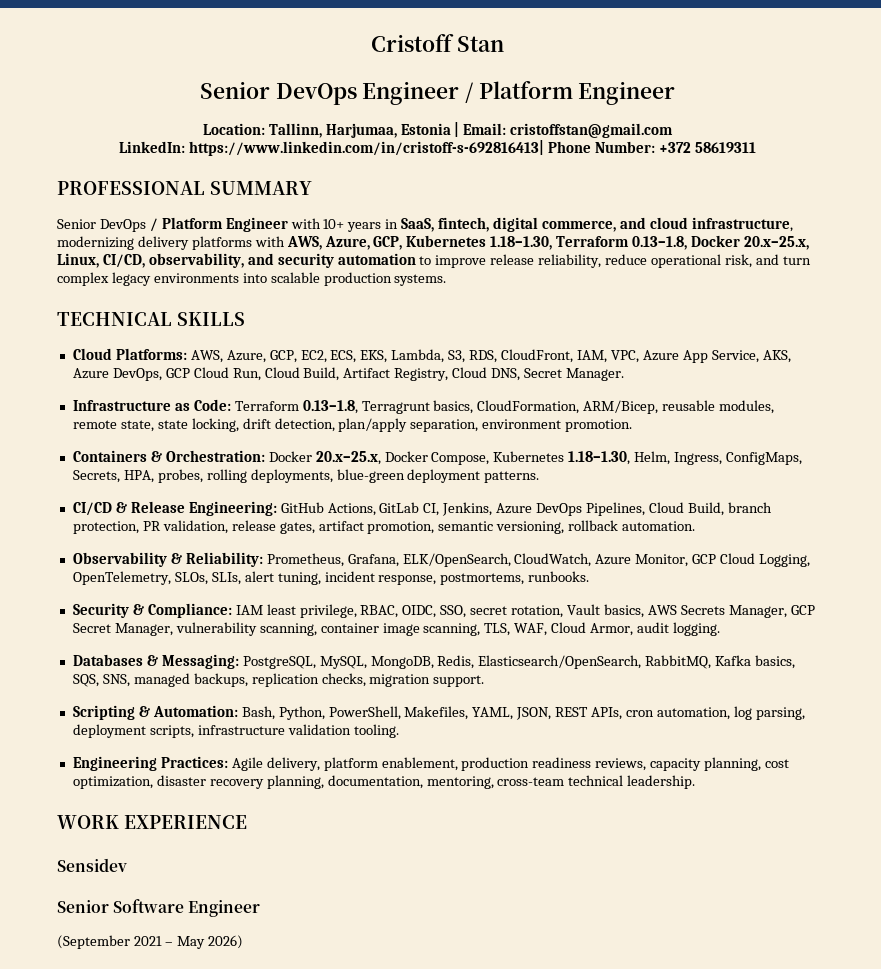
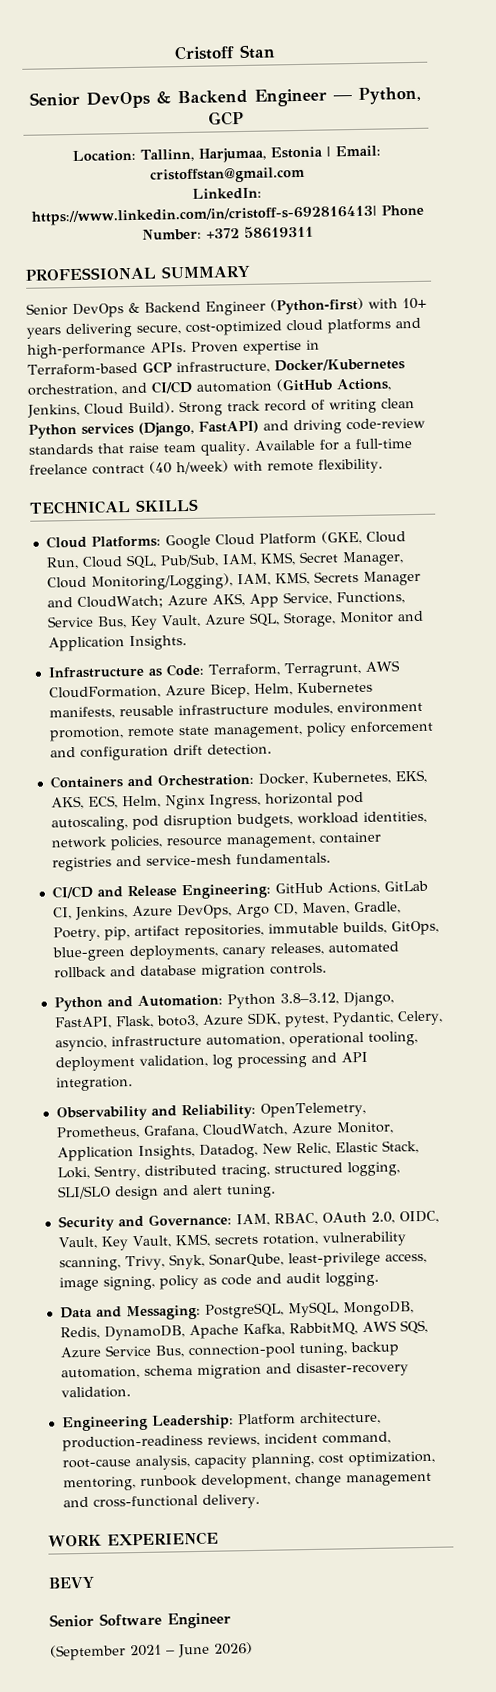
[362,81,676,105] Engineer / Platform Engineer -> [156,86,421,107] [208,110,244,126] & Backend Engineer — Python, GCP
[149,217,793,232] [57,235,809,250] [57,253,811,268] [57,272,447,286] [57,312,245,326] [72,348,791,363] [72,367,624,381] [72,399,775,414] [72,418,633,432] [72,450,803,465] [72,469,540,483] [72,502,127,516] / Platform Engineer with 10+ years in SaaS, fintech, digital commerce, and cloud infrastructure, modernizing delivery platforms with AWS, Azure, GCP, Kubernetes 1.18–1.30, Terraform 0.13–1.8, Docker 20.x–25.x, Linux, CI/CD, observability, and security automation to improve release reliability, reduce operational risk, and turn complex legacy environments into scalable production systems. // TECHNICAL SKILLS // Cloud Platforms: AWS, Azure, GCP, EC2, ECS, EKS, Lambda, S3, RDS, CloudFront, IAM, VPC, Azure App Service, AKS, Azure DevOps, GCP Cloud Run, Cloud Build, Artifact Registry, Cloud DNS, Secret Manager. // Infrastructure as Code: Terraform 0.13–1.8, Terragrunt basics, CloudFormation, ARM/Bicep, reusable modules, remote state, state locking, drift detection, plan/apply separation, environment promotion. // Containers & Orchestration: Docker 20.x–25.x, Docker Compose, Kubernetes 1.18–1.30, Helm, Ingress, ConfigMaps, Secrets, HPA, probes, rolling deployments, blue-green deployment patterns. // CI/CD & -> [128,297,427,316] [26,317,421,339] [27,339,320,359] [27,358,405,376] [27,378,391,397] [27,398,415,418] [28,417,426,439] [28,438,413,456] [29,458,383,475] [29,498,199,515] [45,530,406,550] [45,551,404,570] [46,570,421,591] [46,591,405,609] [46,610,424,631] [47,635,187,652] [47,660,400,679] [48,681,373,700] [48,700,423,720] [48,720,434,742] [49,743,272,761] [49,769,427,789] [50,791,364,810] [50,810,427,832] [50,831,381,851] [51,852,331,872] [51,885,123,899] & Backend Engineer (Python‑first) with 10+ years delivering secure, cost‑optimized cloud platforms and high‑performance APIs. Proven expertise in Terraform‑based GCP infrastructure, Docker/Kubernetes orchestration, and CI/CD automation (GitHub Actions, Jenkins, Cloud Build). Strong track record of writing clean Python services (Django, FastAPI) and driving code‑review standards that raise team quality. Available for a full‑time freelance contract (40 h/week) with remote flexibility. // TECHNICAL SKILLS // Cloud Platforms: Google Cloud Platform (GKE, Cloud Run, Cloud SQL, Pub/Sub, IAM, KMS, Secret Manager, Cloud Monitoring/Logging), IAM, KMS, Secrets Manager and CloudWatch; Azure AKS, App Service, Functions, Service Bus, Key Vault, Azure SQL, Storage, Monitor and Application Insights. // Infrastructure as Code: Terraform, Terragrunt, AWS CloudFormation, Azure Bicep, Helm, Kubernetes manifests, reusable infrastructure modules, environment promotion, remote state management, policy enforcement and configuration drift detection. // Containers and Orchestration: Docker, Kubernetes, EKS, AKS, ECS, Helm, Nginx Ingress, horizontal pod autoscaling, pod disruption budgets, workload identities, network policies, resource management, container registries and service-mesh fundamentals. // CI/CD and
[536,502,772,516] [72,520,696,534] [72,552,263,567] DevOps Pipelines, Cloud Build, branch protection, PR validation, release gates, artifact promotion, semantic versioning, rollback automation. // Observability & Reliability: -> [176,901,401,920] [52,920,439,942] [51,941,399,962] [53,962,327,979] [53,991,394,1012] [53,1010,443,1030] [54,1031,418,1052] [54,1051,368,1072] [55,1076,133,1092] [55,1101,366,1122] DevOps, Argo CD, Maven, Gradle, Poetry, pip, artifact repositories, immutable builds, GitOps, blue-green deployments, canary releases, automated rollback and database migration controls. // Python and Automation: Python 3.8–3.12, Django, FastAPI, Flask, boto3, Azure SDK, pytest, Pydantic, Celery, asyncio, infrastructure automation, operational tooling, deployment validation, log processing and API integration. // Observability and Reliability: OpenTelemetry,
[402,553,511,567] ELK/OpenSearch, -> (199, 1131) none
[692,553,811,567] [72,571,590,585] [72,603,815,618] [72,622,634,636] GCP Cloud Logging, OpenTelemetry, SLOs, SLIs, alert tuning, incident response, postmortems, runbooks. // Security & Compliance: IAM least privilege, RBAC, OIDC, SSO, secret rotation, Vault basics, AWS Secrets Manager, GCP Secret Manager, vulnerability scanning, container image scanning, TLS, WAF, Cloud Armor, -> [56,1140,419,1162] [56,1161,400,1181] [56,1183,276,1201] [57,1210,439,1232] [57,1231,407,1251] [58,1251,427,1272] [58,1273,282,1292] Application Insights, Datadog, New Relic, Elastic Stack, Loki, Sentry, distributed tracing, structured logging, SLI/SLO design and alert tuning. // Security and Governance: IAM, RBAC, OAuth 2.0, OIDC, Vault, Key Vault, KMS, secrets rotation, vulnerability scanning, Trivy, Snyk, SonarQube, least-privilege access, image signing, policy as code and
[72,654,158,666] Databases & -> [59,1306,122,1319] Data and
[478,655,796,669] [72,673,485,687] [72,705,805,720] [72,724,399,738] [72,756,790,771] [72,775,696,789] Elasticsearch/OpenSearch, RabbitMQ, Kafka basics, SQS, SNS, managed backups, replication checks, migration support. // Scripting & Automation: Bash, Python, PowerShell, Makefiles, YAML, JSON, REST APIs, cron automation, log parsing, deployment scripts, infrastructure validation tooling. // Engineering Practices: Agile delivery, platform enablement, production readiness reviews, capacity planning, cost optimization, disaster recovery planning, documentation, mentoring, cross-team technical leadership. -> [103,1319,428,1341] [59,1341,400,1360] [60,1361,409,1380] [60,1386,131,1399] [61,1411,381,1432] [61,1431,391,1452] [61,1450,435,1471] [62,1472,432,1492] [62,1493,260,1509] DynamoDB, Apache Kafka, RabbitMQ, AWS SQS, Azure Service Bus, connection-pool tuning, backup automation, schema migration and disaster-recovery validation. // Engineering Leadership: Platform architecture, production-readiness reviews, incident command, root-cause analysis, capacity planning, cost optimization, mentoring, runbook development, change management and cross-functional delivery.
[57,858,127,872] Sensidev -> [48,1576,95,1589] BEVY
[176,936,205,949] May -> [178,1643,210,1658] June

